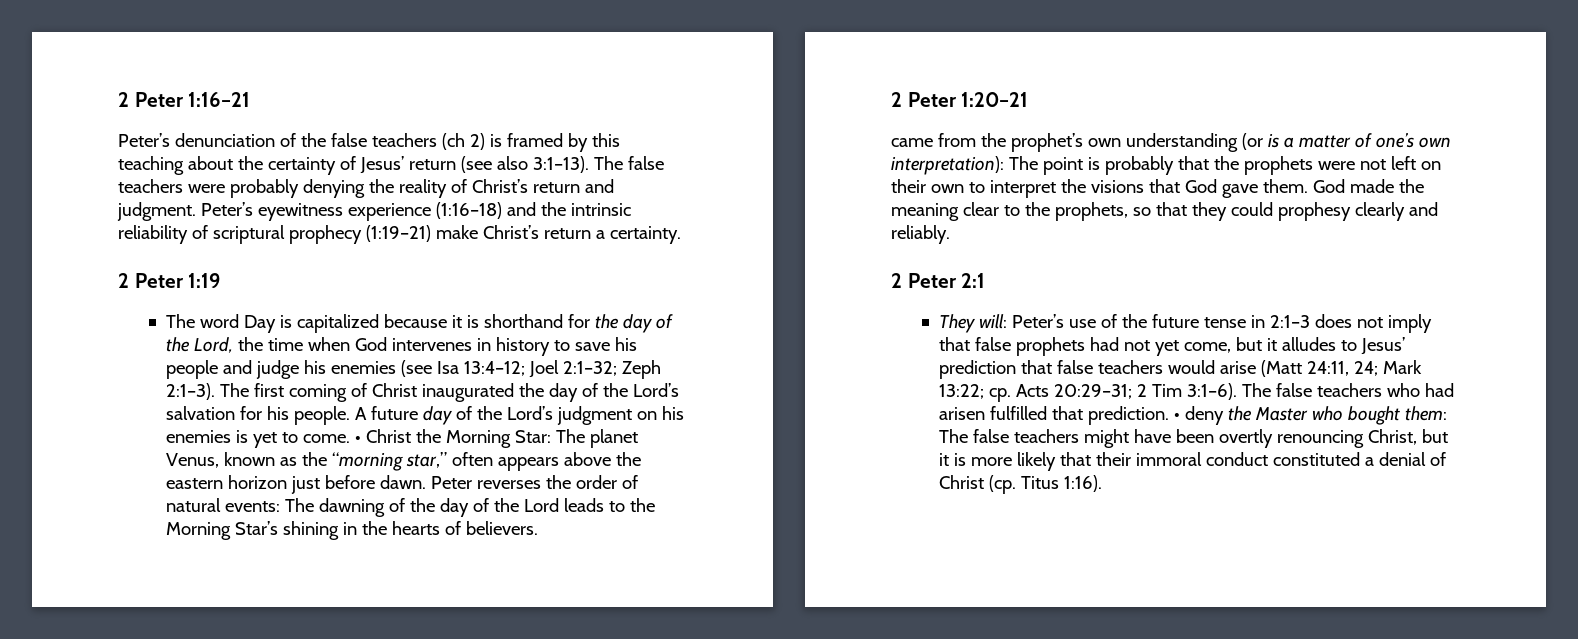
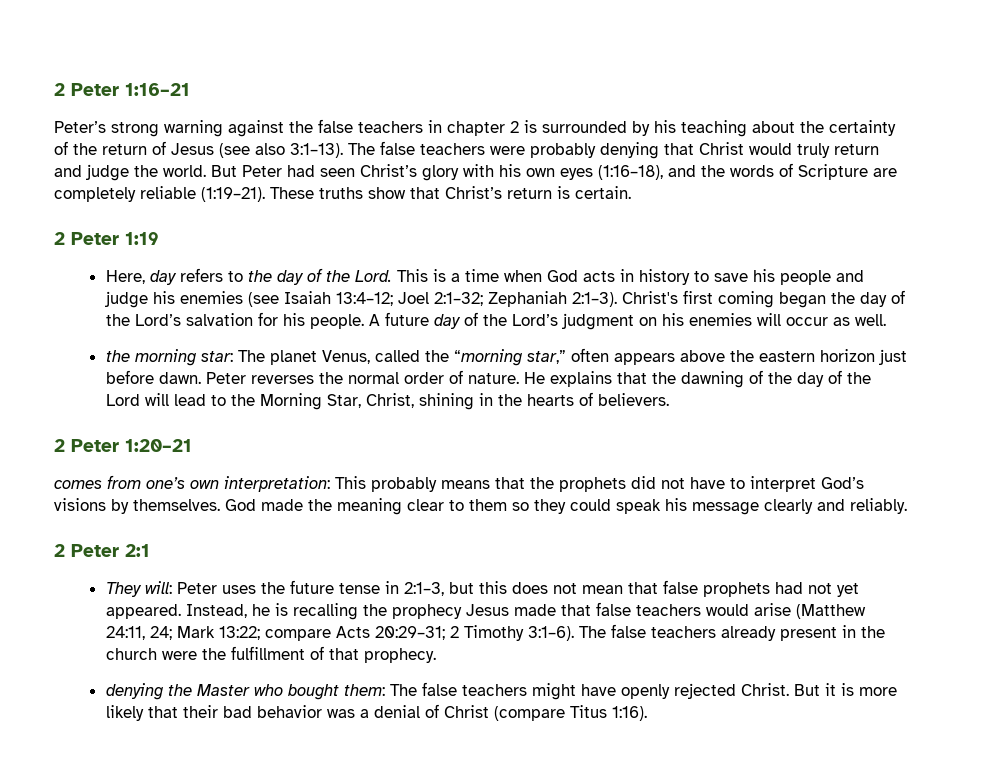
[174,133,620,152] denunciation of the false teachers (ch 2) is framed by this -> [111,119,676,137] strong warning against the false teachers in chapter 2 is surrounded by his
[359,156,456,174] Jesus’ return -> [73,141,214,155] the return of Jesus
[368,179,614,198] [117,202,631,221] [118,225,681,244] [118,273,222,288] [165,314,673,333] [165,337,263,354] the reality of Christ’s return and judgment. Peter’s eyewitness experience (1:16–18) and the intrinsic reliability of scriptural prophecy (1:19–21) make Christ’s return a certainty. // 2 Peter 1:19 // The word Day is capitalized because it is shorthand for the day of the Lord, the -> [664,142,879,158] [54,163,897,181] [54,186,631,202] [54,232,159,245] [105,268,460,285] that Christ would truly return and judge the world. But Peter had seen Christ’s glory with his own eyes (1:16–18), and the words of Scripture are completely reliable (1:19–21). These truths show that Christ’s return is certain. // 2 Peter 1:19 // Here, day refers to the day of the Lord. This is a
[391,338,472,351] intervenes -> [582,271,615,282] acts
[436,361,459,374] Isa -> [283,291,331,304] Isaiah
[621,360,661,379] [165,383,514,402] Zeph 2:1–3). The first coming of Christ inaugurated -> [487,290,826,308] Zephaniah 2:1–3). Christ's first coming began
[235,429,551,448] is yet to come. • Christ the Morning Star: -> [756,313,886,326] [105,349,233,366] will occur as well. // the morning star:
[223,452,297,466] known as -> [374,350,420,362] called
(571, 482) none -> [347,372,399,384] normal
[165,498,314,512] natural events: The -> [467,371,676,387] nature. He explains that the
[563,498,604,512] leads -> [144,393,206,406] will lead
[234,521,278,535] Star’s -> [326,393,414,408] Star, Christ,
[891,133,1451,152] [891,156,1441,175] [891,179,1308,198] came from the prophet’s own understanding (or is a matter of one’s own interpretation): The point is probably that the prophets were not left on their own to interpret the visions that God gave them. -> [54,475,864,492] [54,498,220,514] comes from one’s own interpretation: This probably means that the prophets did not have to interpret God’s visions by themselves.
[1024,202,1351,221] the prophets, so that they could prophesy -> [469,498,759,515] them so they could speak his message
[1011,314,1117,328] Peter’s use of -> [176,582,256,594] Peter uses
[1269,315,1310,328] 2:1–3 -> [403,581,507,596] 2:1–3, but this
[1387,314,1432,333] imply -> [581,585,623,594] mean
[1183,337,1405,355] [938,360,1016,379] come, but it alludes to Jesus’ prediction -> [105,603,556,620] appeared. Instead, he is recalling the prophecy Jesus made
[1260,360,1302,377] (Matt -> [795,604,866,619] (Matthew
[988,388,1011,402] cp. -> [264,629,331,641] compare
[1151,384,1182,397] Tim -> [463,625,524,641] Timothy
[1386,383,1454,397] [938,406,1224,425] who had arisen fulfilled that prediction. • deny -> [720,625,885,641] [105,646,436,663] [105,683,163,700] already present in the church were the fulfillment of that prophecy. // denying
[1175,429,1448,448] been overtly renouncing Christ, but -> [620,683,820,699] openly rejected Christ. But
[1135,452,1360,466] immoral conduct constituted -> [222,705,355,718] bad behavior was
[988,475,1016,494] (cp. -> [493,706,565,721] (compare

